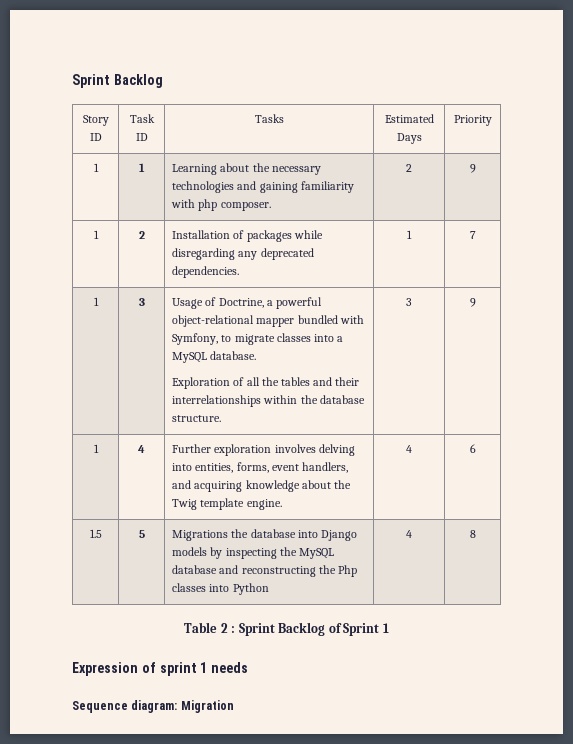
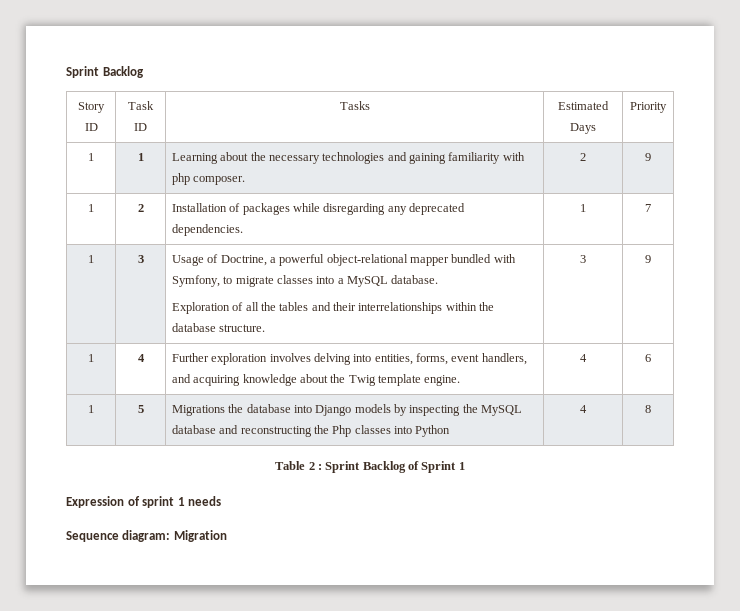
[89,529,102,538] 1.5 -> [88,405,94,413] 1

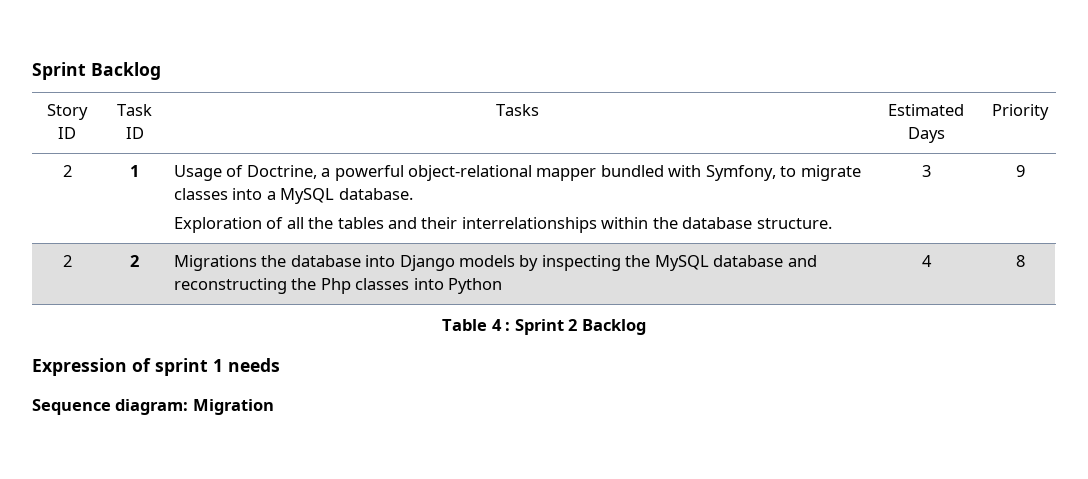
[88,153,94,161] [137,153,144,161] [171,152,525,164] [171,173,246,185] [580,153,586,161] [645,153,651,161] [88,204,94,212] [137,204,144,212] [171,203,466,215] [171,224,243,236] [580,204,586,212] [645,204,651,212] [88,255,94,263] [137,255,144,263] 1 | 1 | Learning about the necessary technologies and gaining familiarity with php composer. | 2 | 9 // 1 | 2 | Installation of packages while disregarding any deprecated dependencies. | 1 | 7 // 1 | 3 -> [62,165,72,177] [130,165,139,177] 2 | 1
[88,354,94,362] [137,354,145,362] [171,353,527,365] [171,374,461,386] [580,354,587,362] [645,354,651,362] [88,405,94,413] [137,405,144,413] 1 | 4 | Further exploration involves delving into entities, forms, event handlers, and acquiring knowledge about the Twig template engine. | 4 | 6 // 1 | 5 -> [62,255,72,267] [130,255,139,267] 2 | 2
[308,462,315,470] 2 -> [491,319,502,331] 4
[362,461,465,473] Backlog of Sprint 1 -> [568,319,646,335] 2 Backlog

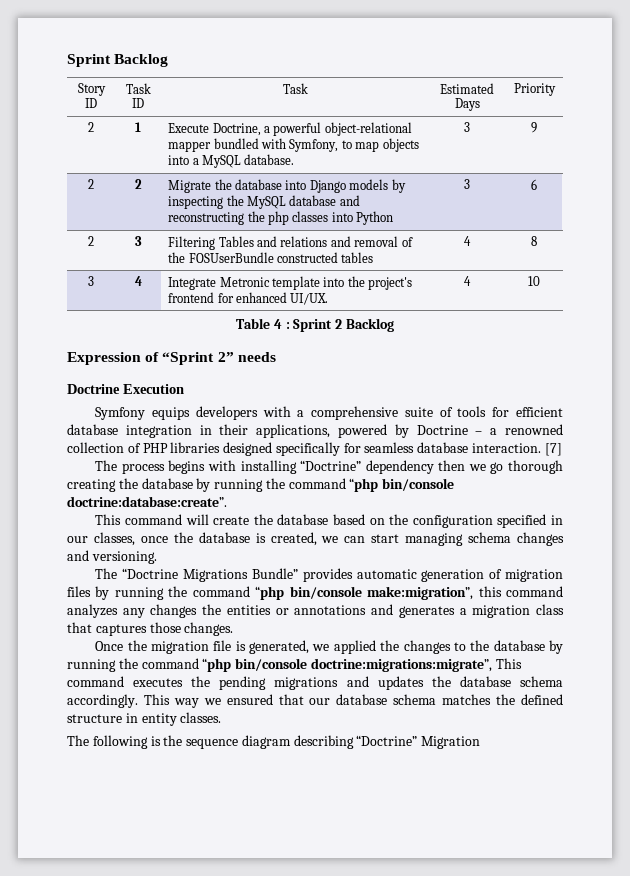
[496,104,539,116] Tasks -> [282,83,308,94] Task
[173,165,244,181] Usage of -> [168,123,210,133] Execute
[800,165,861,181] [173,188,228,200] migrate classes -> [355,138,419,152] map objects
[173,217,832,233] // Exploration of all the tables and their interrelationships within the database structure. -> (295, 159) none
[173,255,257,271] Migrations -> [168,180,212,193] Migrate
[320,278,351,294] Php -> [268,211,290,225] php
[921,255,932,267] [1015,255,1025,267] 4 | 8 -> [464,179,470,189] [531,179,537,190] [88,236,94,246] [134,236,142,246] [168,236,413,250] [168,252,374,263] [464,236,471,246] [531,236,537,246] [88,276,94,286] [134,276,142,286] [168,276,413,290] [168,292,329,305] [464,276,471,286] [528,276,540,286] 3 | 6 // 2 | 3 | Filtering Tables and relations and removal of the FOSUserBundle constructed tables | 4 | 8 // 3 | 4 | Integrate Metronic template into the project's frontend for enhanced UI/UX. | 4 | 10
[155,358,223,376] sprint 1 -> [162,352,234,365] “Sprint 2”
[32,399,189,415] Sequence diagram: -> [67,384,184,394] [95,406,563,420] [67,424,564,438] [67,442,562,456] [95,460,563,474] [67,478,455,492] [67,496,227,507] [95,514,563,528] [67,532,564,546] [67,550,157,564] [95,568,563,582] [67,586,563,600] [67,604,564,618] [67,622,234,636] [95,640,563,654] [67,658,522,672] [67,676,563,690] [67,694,563,708] [67,712,222,726] [67,735,418,749] Doctrine Execution // Symfony equips developers with a comprehensive suite of tools for efficient database integration in their applications, powered by Doctrine – a renowned collection of PHP libraries designed specifically for seamless database interaction. [7] // The process begins with installing “Doctrine” dependency then we go thorough creating the database by running the command “php bin/console doctrine:database:create”. // This command will create the database based on the configuration specified in our classes, once the database is created, we can start managing schema changes and versioning. // The “Doctrine Migrations Bundle” provides automatic generation of migration files by running the command “php bin/console make:migration”, this command analyzes any changes the entities or annotations and generates a migration class that captures those changes. // Once the migration file is generated, we applied the changes to the database by running the command “php bin/console doctrine:migrations:migrate”, This command executes the pending migrations and updates the database schema accordingly. This way we ensured that our database schema matches the defined structure in entity classes. // The following is the sequence diagram describing “Doctrine”

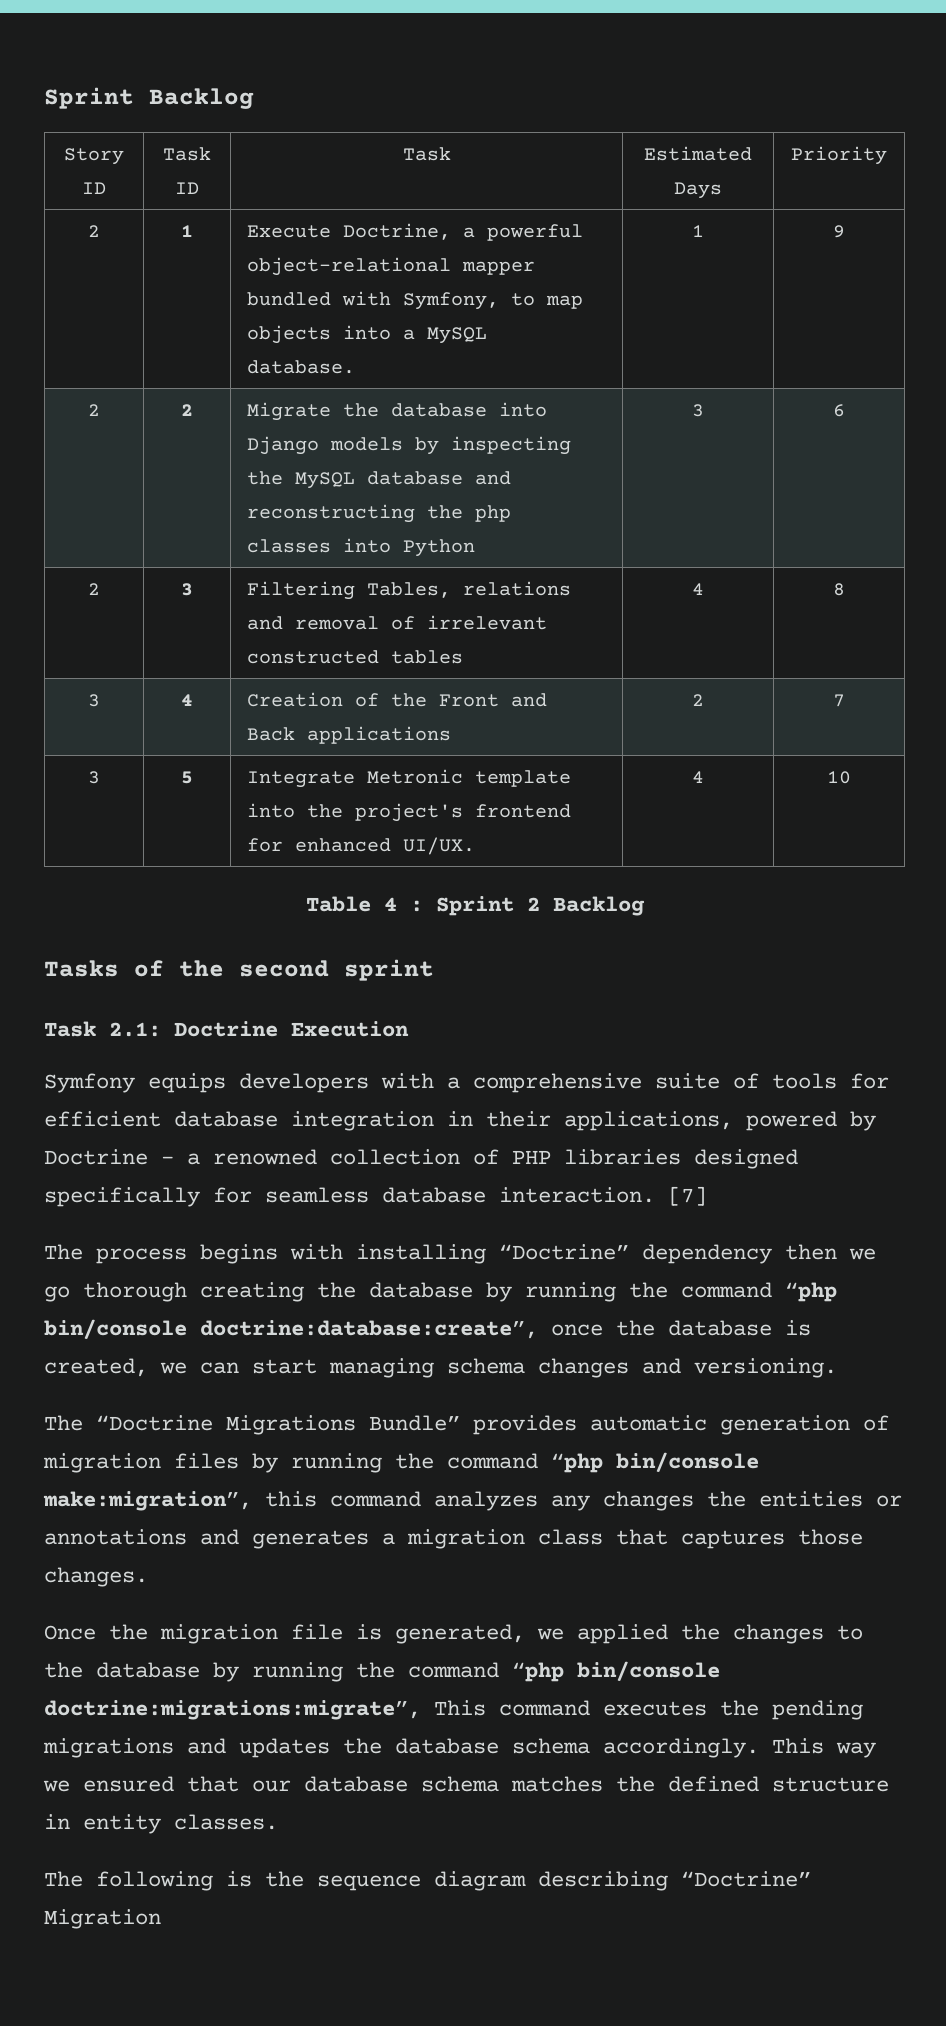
[464,122,470,132] 3 -> [692,225,704,237] 1
[218,236,278,247] Tables and -> [366,582,451,598] Tables,
[168,252,274,263] the FOSUserBundle -> [426,615,547,630] irrelevant
(142, 281) none -> [246,692,547,707] [246,726,451,744] [692,694,704,706] [833,694,845,707] [88,771,100,784] [181,771,193,784] | Creation of the Front and Back applications | 2 | 7 // 3 | 5
[67,352,276,365] Expression of “Sprint 2” needs // -> [44,959,434,981] [44,1021,161,1037] Tasks of the second sprint // Task 2.1:
[67,496,227,507] [95,514,563,528] [67,532,135,546] doctrine:database:create”. // This command will create the database based on the configuration specified in our classes, -> [200,1320,538,1339] doctrine:database:create”,

